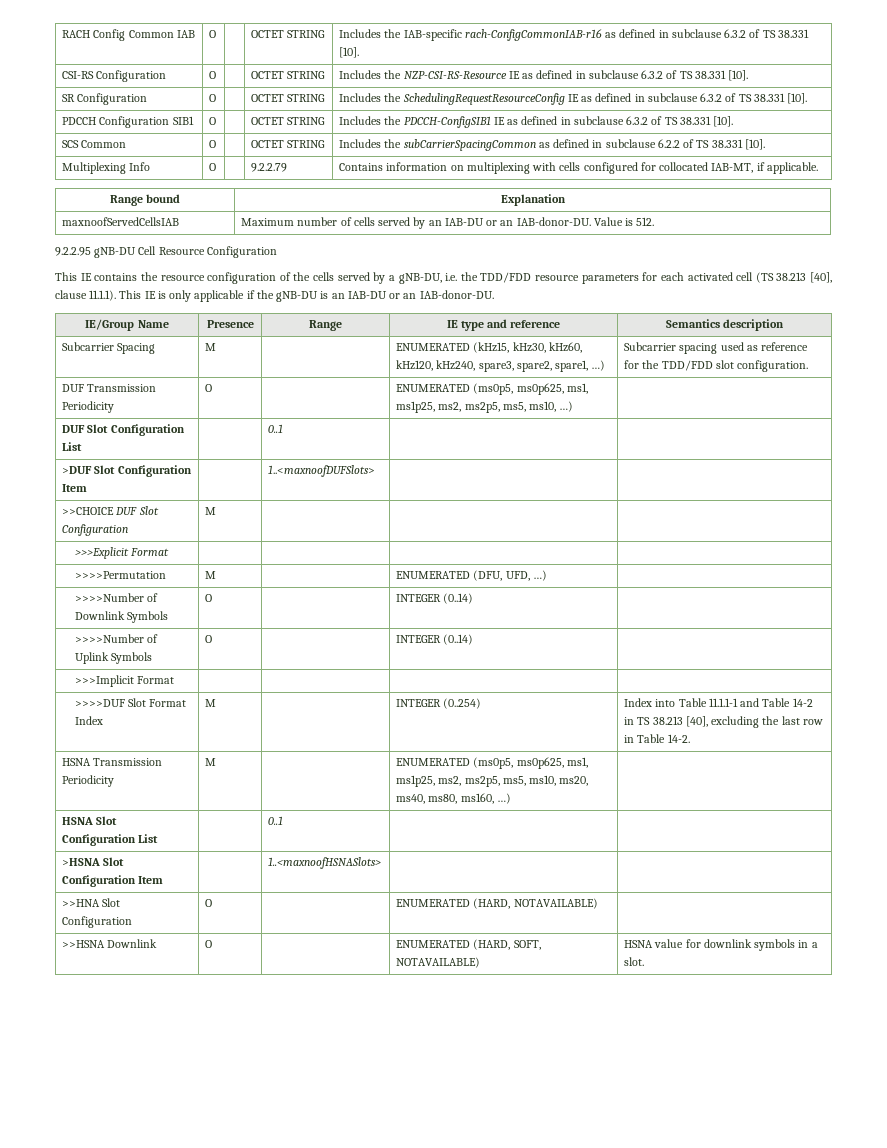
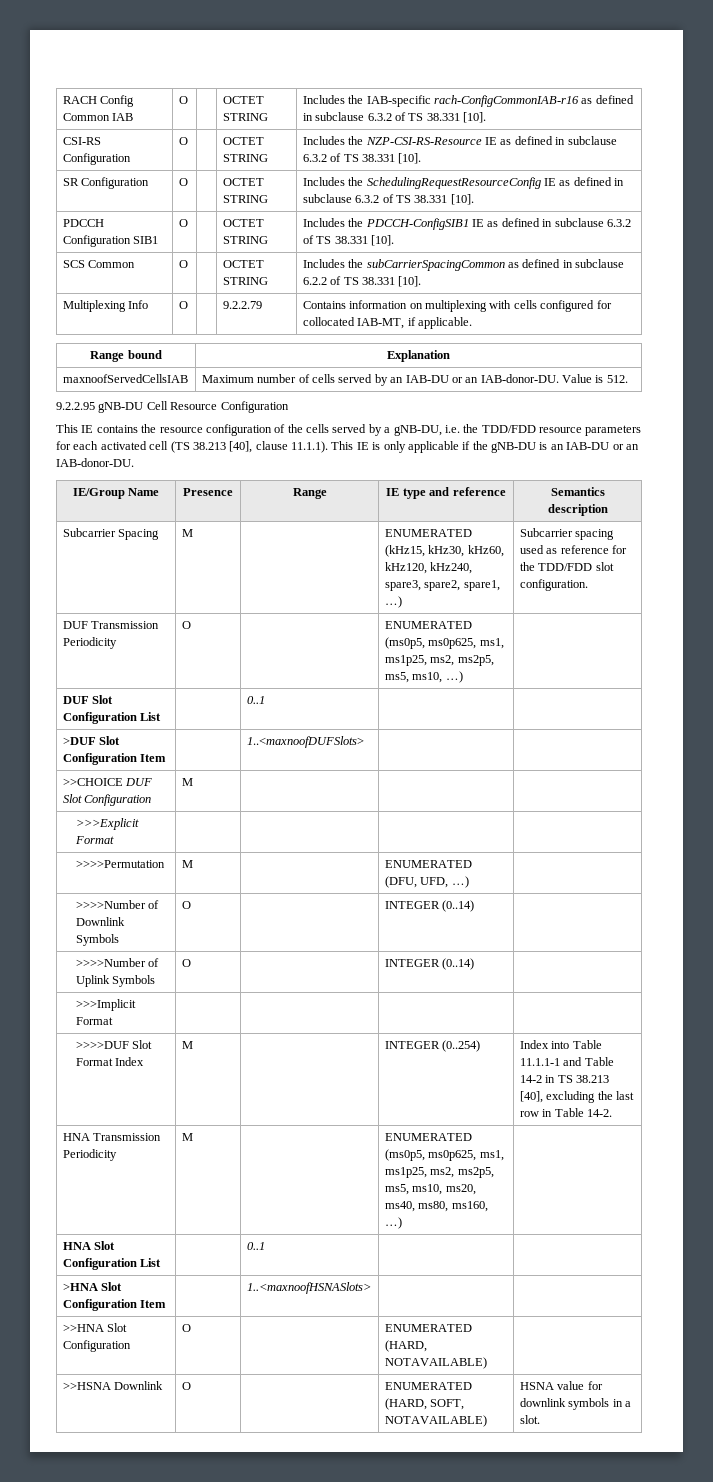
[62,758,92,766] HSNA -> [62,1133,90,1141] HNA
[62,816,118,825] [62,834,159,846] [268,816,284,825] [62,858,101,866] HSNA Slot Configuration List | | 0..1 | | // >HSNA -> [62,1241,116,1250] [62,1258,162,1270] [246,1242,265,1250] [62,1283,98,1291] HNA Slot Configuration List | | 0..1 | | // >HNA

